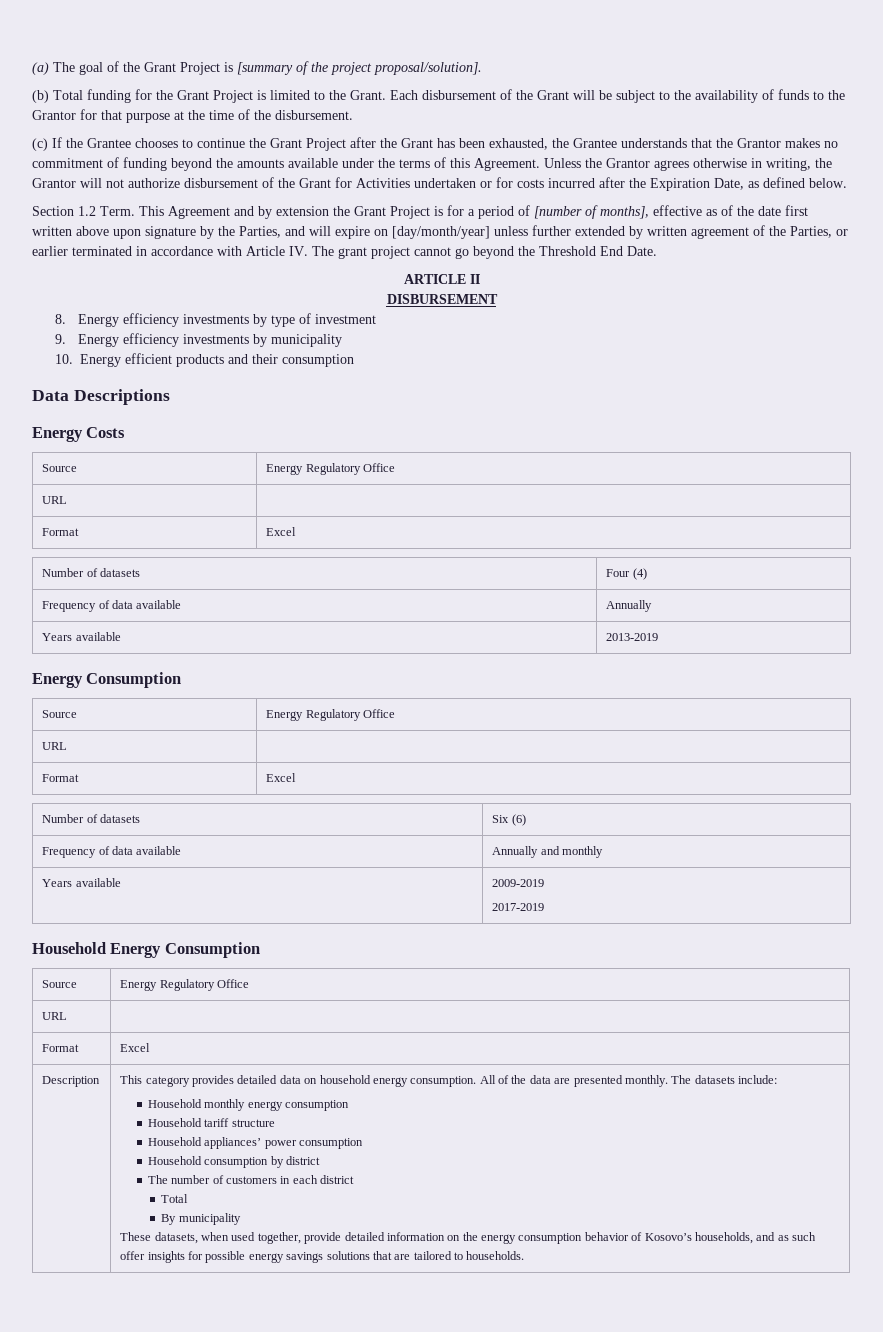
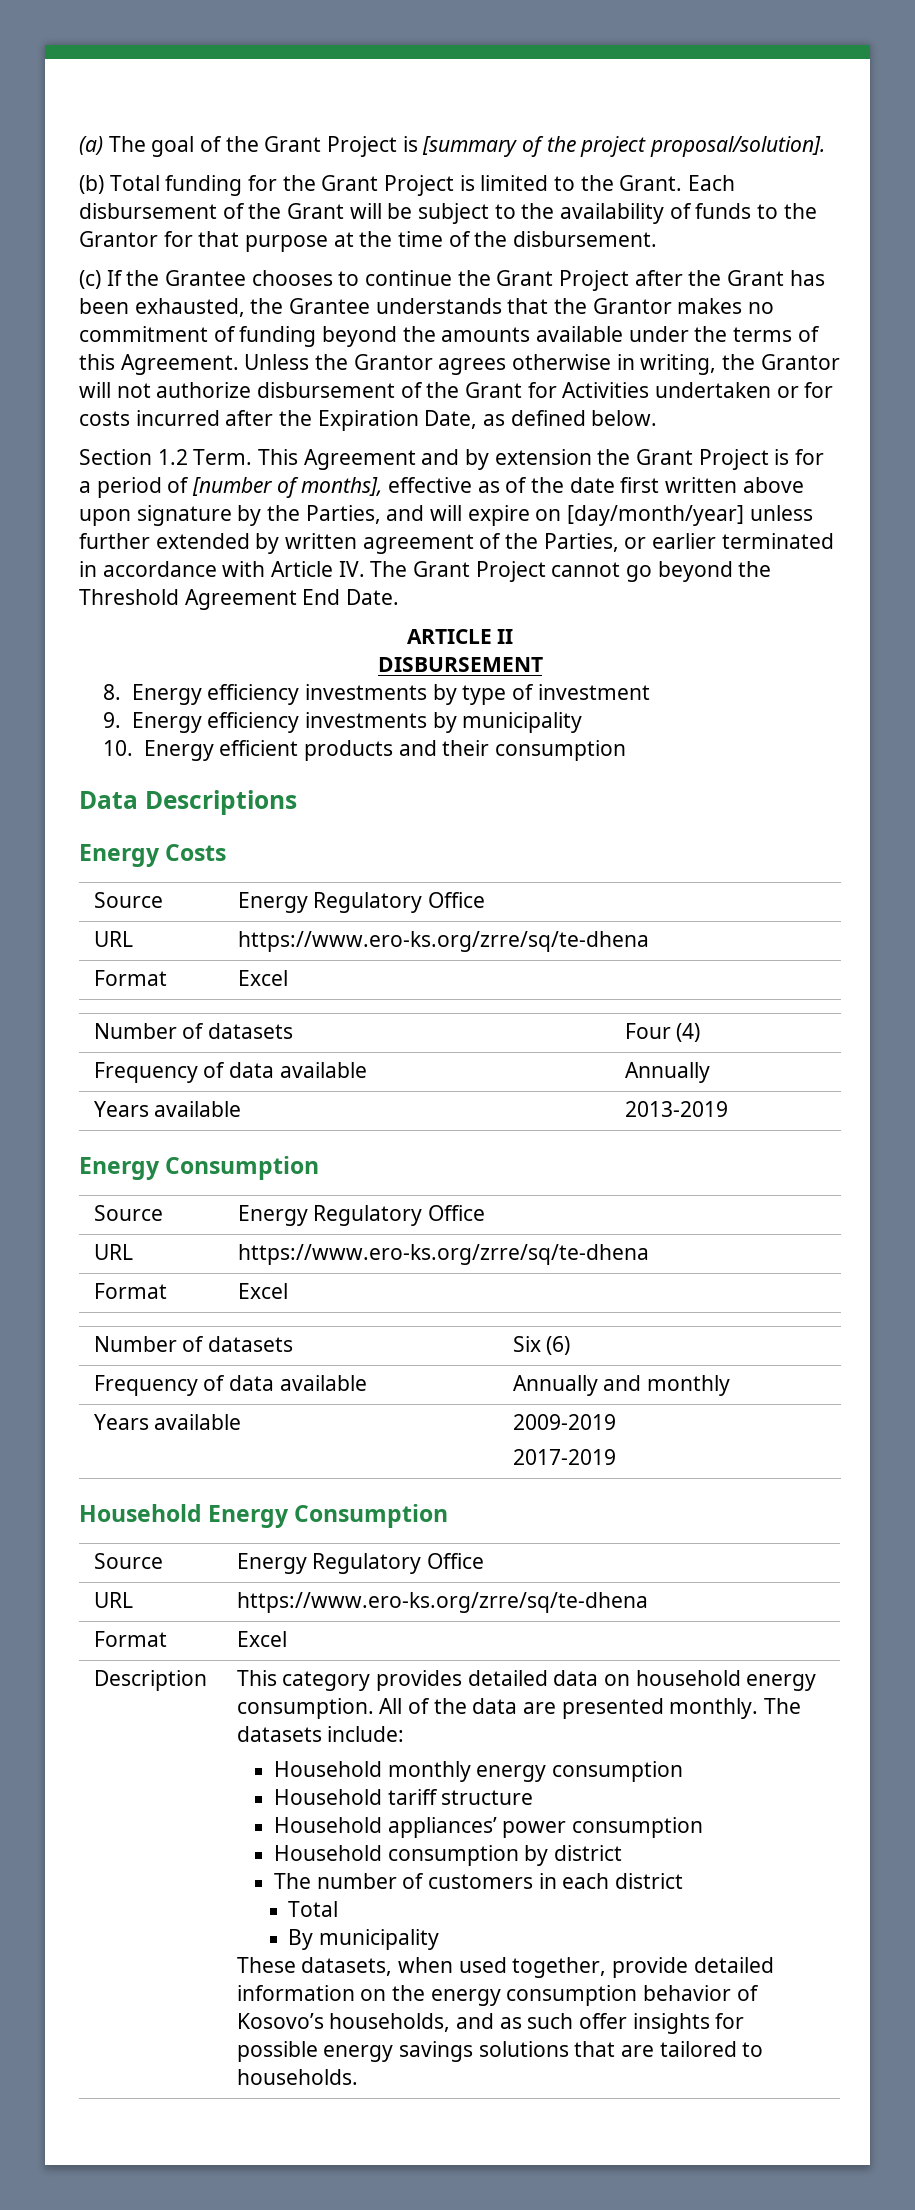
[338,246,410,259] grant project -> [413,561,546,582] Grant Project
(596, 251) none -> [184,589,297,610] Agreement
(68, 500) none -> [237,931,649,952] https://www.ero-ks.org/zrre/sq/te-dhena
(68, 746) none -> [237,1244,649,1265] https://www.ero-ks.org/zrre/sq/te-dhena
(68, 1016) none -> [236,1592,648,1613] https://www.ero-ks.org/zrre/sq/te-dhena

